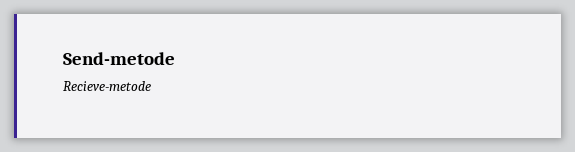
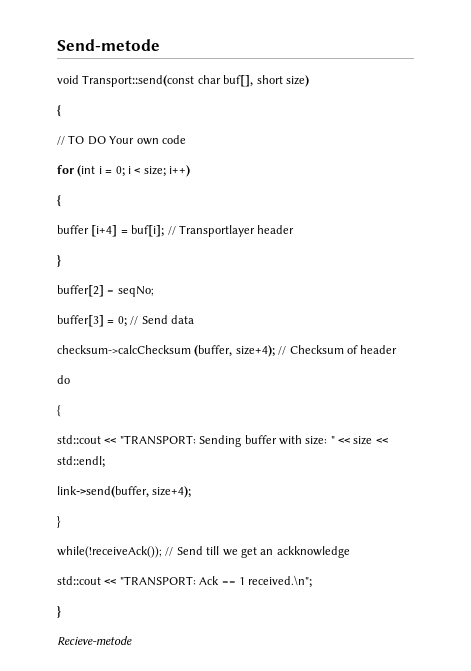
(175, 58) none -> [57,75,309,87] [57,105,61,117] [57,135,186,145] [57,165,190,177] [57,195,61,207] [57,225,295,237] [57,255,61,267] [57,285,154,297] [57,315,194,327] [57,345,398,357] [57,375,70,384] [57,405,61,417] [57,435,388,447] [57,456,105,467] [57,486,192,498] [57,516,61,528] [57,546,350,558] [57,575,313,587] [57,606,61,618] // void Transport::send(const char buf[], short size) // { // // TO DO Your own code // for (int i = 0; i < size; i++) // { // buffer [i+4] = buf[i]; // Transportlayer header // } // buffer[2] = seqNo; // buffer[3] = 0; // Send data // checksum->calcChecksum (buffer, size+4); // Checksum of header // do // { // std::cout << "TRANSPORT: Sending buffer with size: " << size << std::endl; // link->send(buffer, size+4); // } // while(!receiveAck()); // Send till we get an ackknowledge // std::cout << "TRANSPORT: Ack == 1 received.\n"; // }

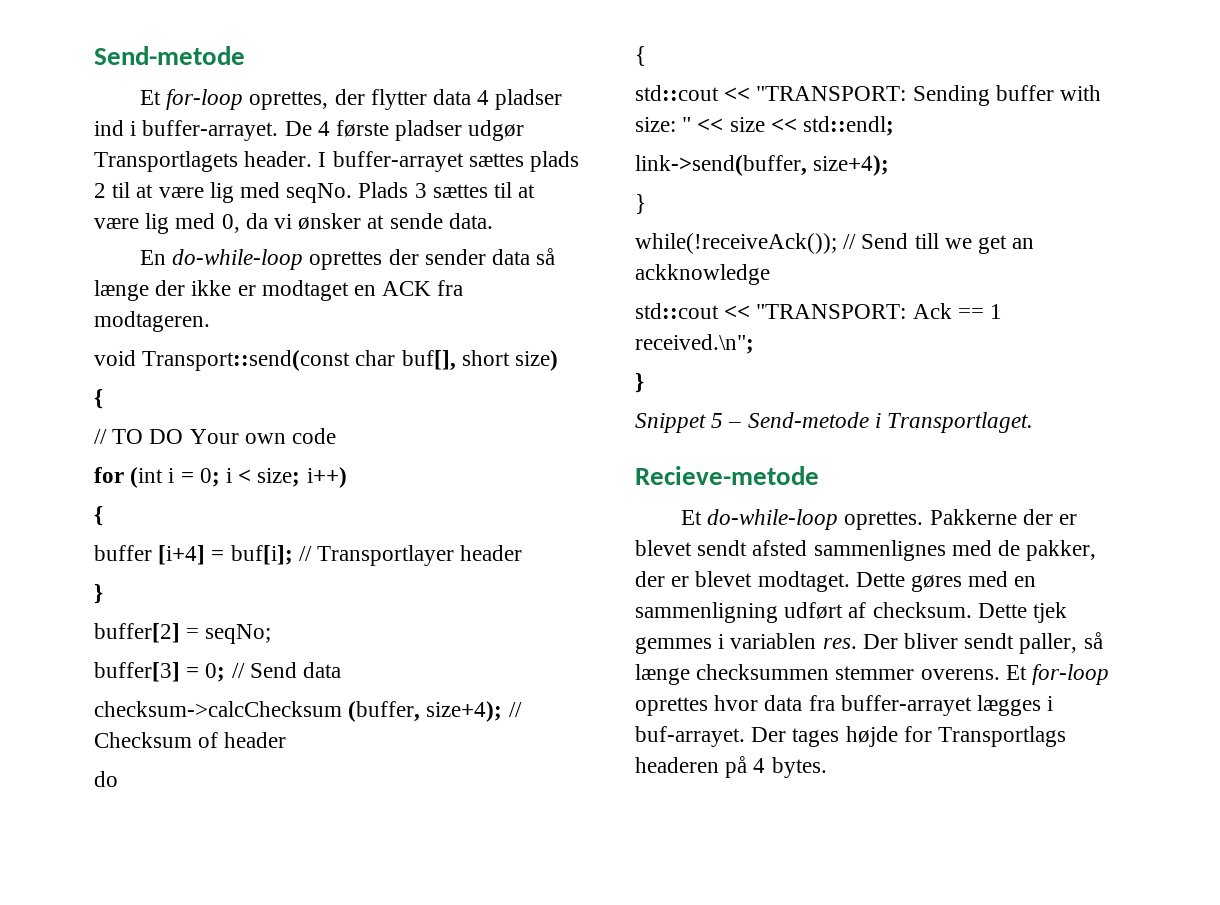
[57,39,160,51] Send-metode -> [94,46,245,65] [139,89,563,110] [94,120,525,141] [94,151,580,172] [94,182,536,203] [94,213,493,234] [139,248,556,270] [94,280,464,301] [94,311,210,332] Send-metode // Et for-loop oprettes, der flytter data 4 pladser ind i buffer-arrayet. De 4 første pladser udgør Transportlagets header. I buffer-arrayet sættes plads 2 til at være lig med seqNo. Plads 3 sættes til at være lig med 0, da vi ønsker at sende data. // En do-while-loop oprettes der sender data så længe der ikke er modtaget en ACK fra modtageren.
[57,636,132,645] Recieve-metode -> [635,412,1034,433] [635,466,819,485] [680,509,1077,530] [635,540,1097,561] [635,571,1037,592] [635,602,1068,623] [635,632,1103,654] [635,664,1110,685] [635,695,1054,716] [635,726,1067,747] [635,756,827,778] Snippet 5 – Send-metode i Transportlaget. // Recieve-metode // Et do-while-loop oprettes. Pakkerne der er blevet sendt afsted sammenlignes med de pakker, der er blevet modtaget. Dette gøres med en sammenligning udført af checksum. Dette tjek gemmes i variablen res. Der bliver sendt paller, så længe checksummen stemmer overens. Et for-loop oprettes hvor data fra buffer-arrayet lægges i buf-arrayet. Der tages højde for Transportlags headeren på 4 bytes.

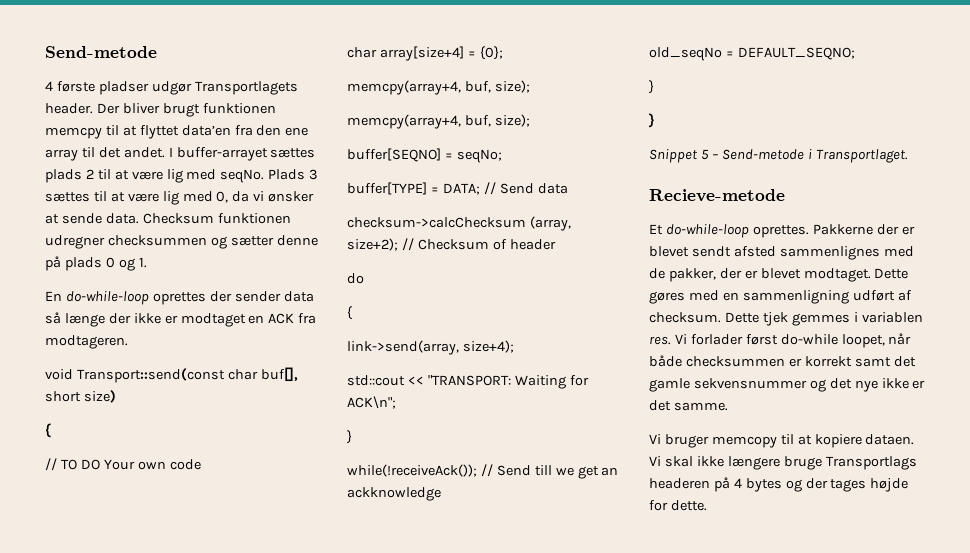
[139,89,563,110] [94,120,312,141] Et for-loop oprettes, der flytter data 4 pladser ind i buffer-arrayet. De -> (157, 52) none
(313, 159) none -> [96,103,276,117] [45,125,309,139] [45,147,165,161] Der bliver brugt funktionen memcpy til at flyttet data’en fra den ene array til det andet.
(493, 221) none -> [142,213,291,224] [45,235,318,249] [45,256,147,271] Checksum funktionen udregner checksummen og sætter denne på plads 0 og 1.
[94,467,347,488] [94,506,103,526] [94,545,523,566] [94,584,103,604] [94,623,180,643] for (int i = 0; i < size; i++) // { // buffer [i+4] = buf[i]; // Transportlayer header // } // buffer[2] -> [347,46,503,61] [347,80,530,95] [347,114,530,129] [347,148,441,162] char array[size+4] = {0}; // memcpy(array+4, buf, size); // memcpy(array+4, buf, size); // buffer[SEQNO]
[94,662,226,682] buffer[3] = 0; -> [347,182,480,195] buffer[TYPE] = DATA;
[348,701,503,722] (buffer, size+4); -> [529,216,571,231] [347,238,398,251] (array, size+2);
[635,85,1102,106] [635,116,895,136] [635,155,890,176] // std::cout << "TRANSPORT: Sending buffer with size: " << size << std::endl; // link->send(buffer, size+4); -> [347,340,514,355] [347,375,589,389] [347,396,396,409] // link->send(array, size+4); // std::cout << "TRANSPORT: Waiting for ACK\n";
[635,303,1003,319] [635,334,754,354] std::cout << "TRANSPORT: Ack == 1 received.\n"; -> [649,47,855,61] [649,80,654,94] old_seqNo = DEFAULT_SEQNO; // }
[862,632,1103,654] [635,664,1110,685] [635,695,1054,716] [635,726,1067,747] [635,756,827,778] Der bliver sendt paller, så længe checksummen stemmer overens. Et for-loop oprettes hvor data fra buffer-arrayet lægges i buf-arrayet. Der tages højde for Transportlags headeren på 4 bytes. -> [674,333,912,348] [649,355,916,367] [649,378,926,392] [649,400,728,411] [649,434,915,448] [649,456,917,470] [649,477,909,492] [649,500,707,511] Vi forlader først do-while loopet, når både checksummen er korrekt samt det gamle sekvensnummer og det nye ikke er det samme. // Vi bruger memcopy til at kopiere dataen. Vi skal ikke længere bruge Transportlags headeren på 4 bytes og der tages højde for dette.

